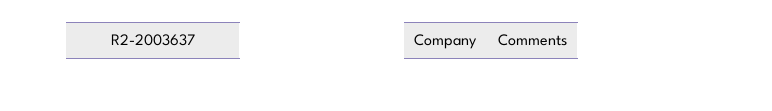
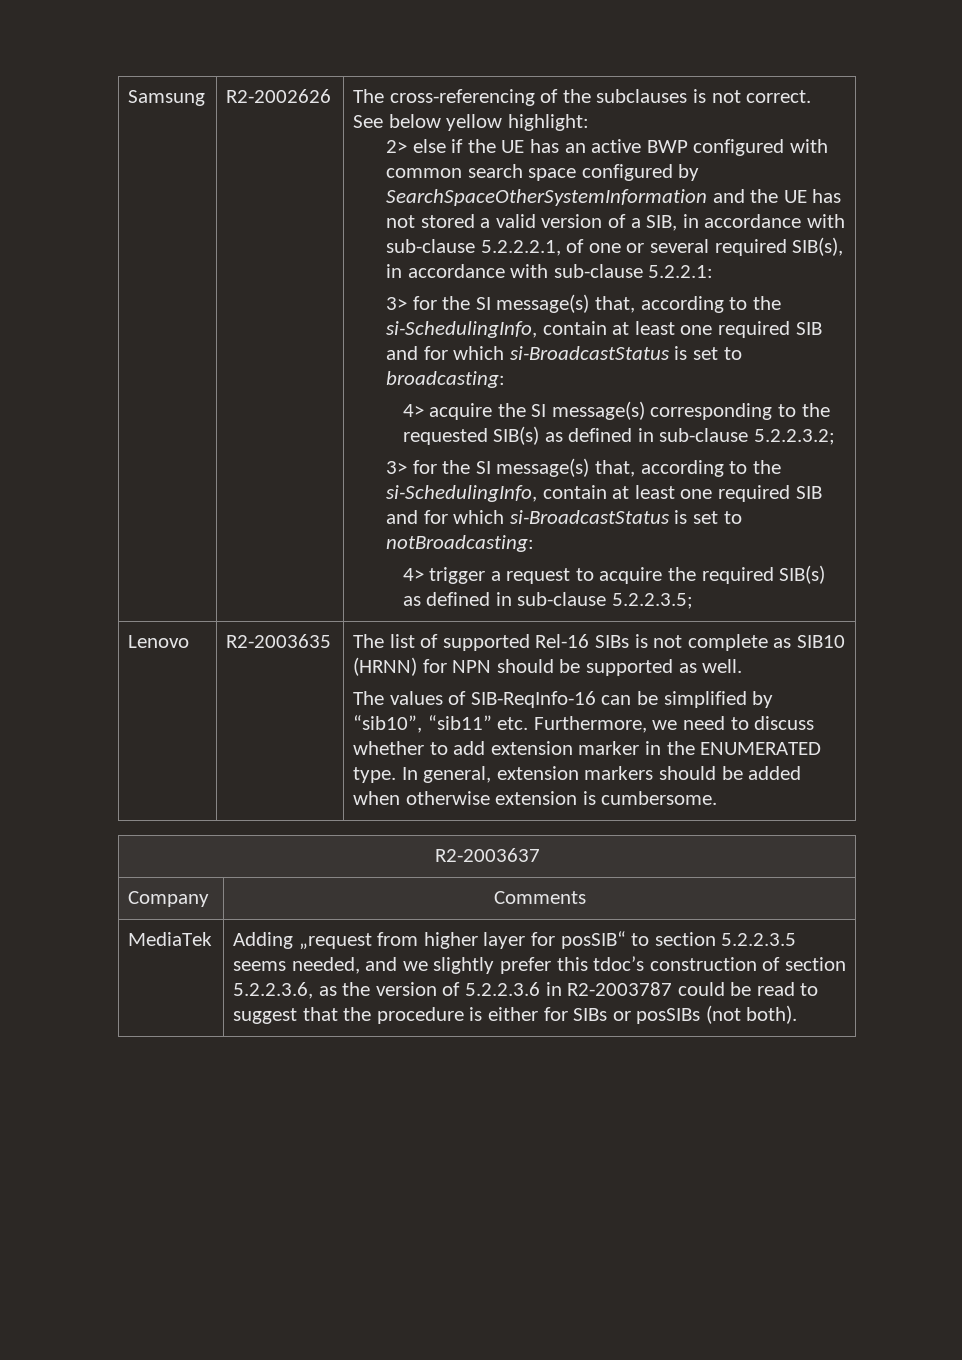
[111,34,195,46] [414,34,478,49] [498,34,567,46] R2-2003637 // Company | Comments -> [128,90,206,106] [226,89,332,103] [353,89,812,106] [353,114,589,131] [386,139,828,156] [386,164,700,181] [386,189,842,206] [386,214,845,231] [386,237,844,256] [386,264,714,278] [386,294,781,313] [386,321,822,338] [386,346,742,360] [386,371,506,388] [402,401,830,420] [402,426,836,445] [386,458,781,477] [386,485,822,502] [386,510,742,524] [386,535,535,552] [402,565,826,584] [402,592,693,609] [128,635,190,648] [226,634,332,648] [353,634,845,651] [353,657,743,676] [353,691,774,708] [353,715,815,733] [353,741,822,755] [353,766,802,783] [353,791,718,805] [434,848,540,862] [128,891,210,907] [493,891,586,904] [128,932,213,946] [233,931,797,950] [233,956,846,974] [233,982,819,999] [233,1005,798,1024] Samsung | R2-2002626 | The cross-referencing of the subclauses is not correct. See below yellow highlight: // 2> else if the UE has an active BWP configured with common search space configured by SearchSpaceOtherSystemInformation and the UE has not stored a valid version of a SIB, in accordance with sub-clause 5.2.2.2.1, of one or several required SIB(s), in accordance with sub-clause 5.2.2.1: // 3> for the SI message(s) that, according to the si-SchedulingInfo, contain at least one required SIB and for which si-BroadcastStatus is set to broadcasting: // 4> acquire the SI message(s) corresponding to the requested SIB(s) as defined in sub-clause 5.2.2.3.2; // 3> for the SI message(s) that, according to the si-SchedulingInfo, contain at least one required SIB and for which si-BroadcastStatus is set to notBroadcasting: // 4> trigger a request to acquire the required SIB(s) as defined in sub-clause 5.2.2.3.5; // Lenovo | R2-2003635 | The list of supported Rel-16 SIBs is not complete as SIB10 (HRNN) for NPN should be supported as well. // The values of SIB-ReqInfo-16 can be simplified by “sib10”, “sib11” etc. Furthermore, we need to discuss whether to add extension marker in the ENUMERATED type. In general, extension markers should be added when otherwise extension is cumbersome. // R2-2003637 // Company | Comments // MediaTek | Adding „request from higher layer for posSIB“ to section 5.2.2.3.5 seems needed, and we slightly prefer this tdoc’s construction of section 5.2.2.3.6, as the version of 5.2.2.3.6 in R2-2003787 could be read to suggest that the procedure is either for SIBs or posSIBs (not both).

